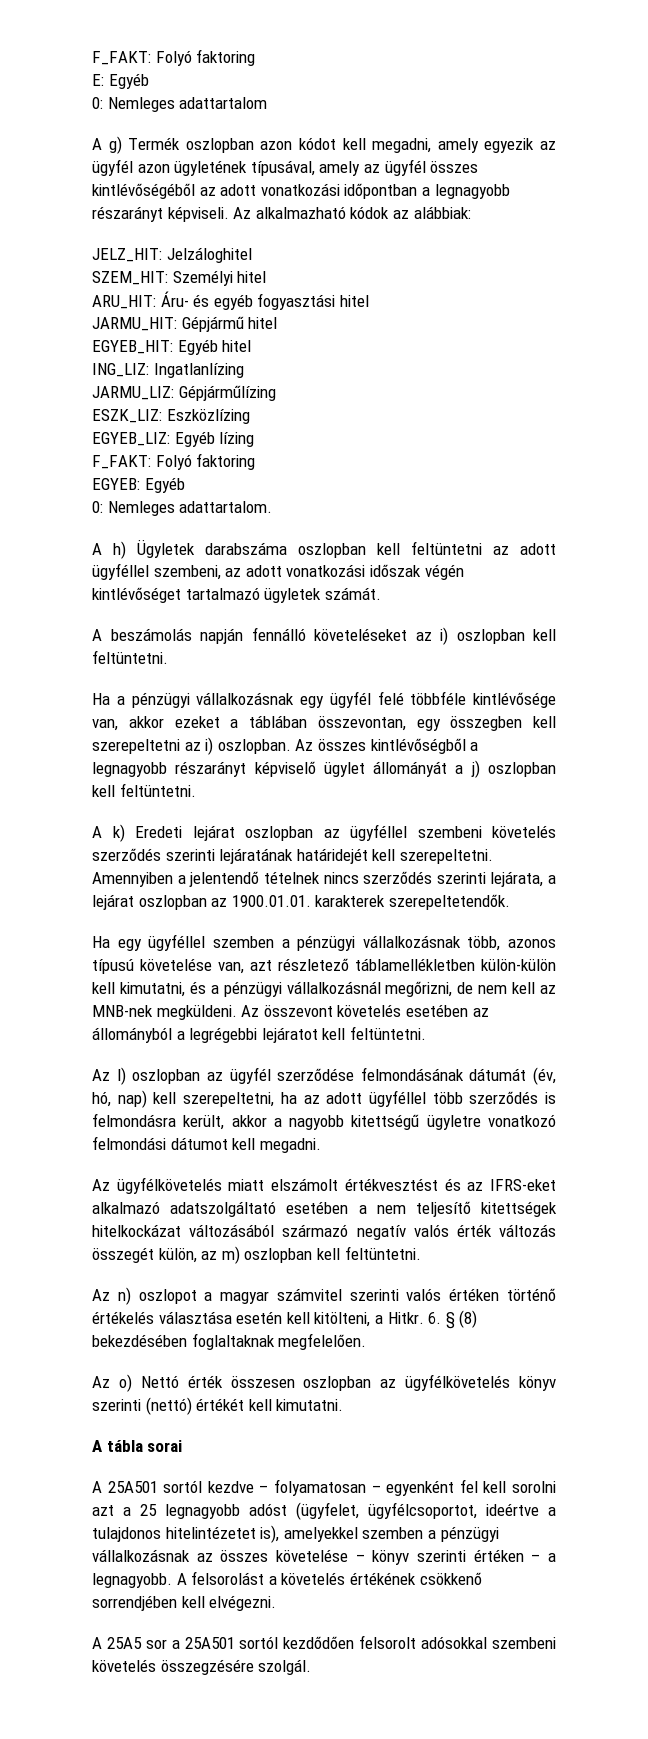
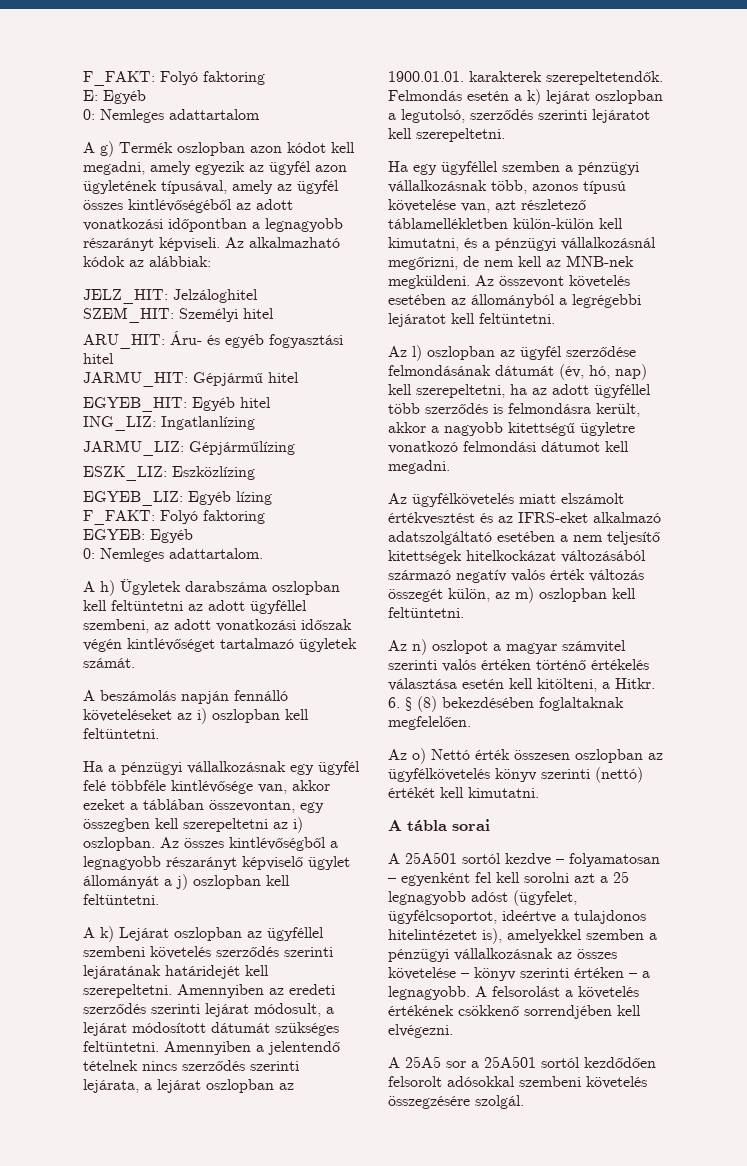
[135,825,235,841] Eredeti lejárat -> [119,927,169,941] Lejárat
(173, 879) none -> [269,984,335,995] [83,1003,334,1017] [83,1022,339,1036] [83,1041,251,1055] az eredeti szerződés szerinti lejárat módosult, a lejárat módosított dátumát szükséges feltüntetni. Amennyiben
(510, 902) none -> [388,89,663,105] [388,109,650,123] [388,128,505,142] Felmondás esetén a k) lejárat oszlopban a legutolsó, szerződés szerinti lejáratot kell szerepeltetni.

